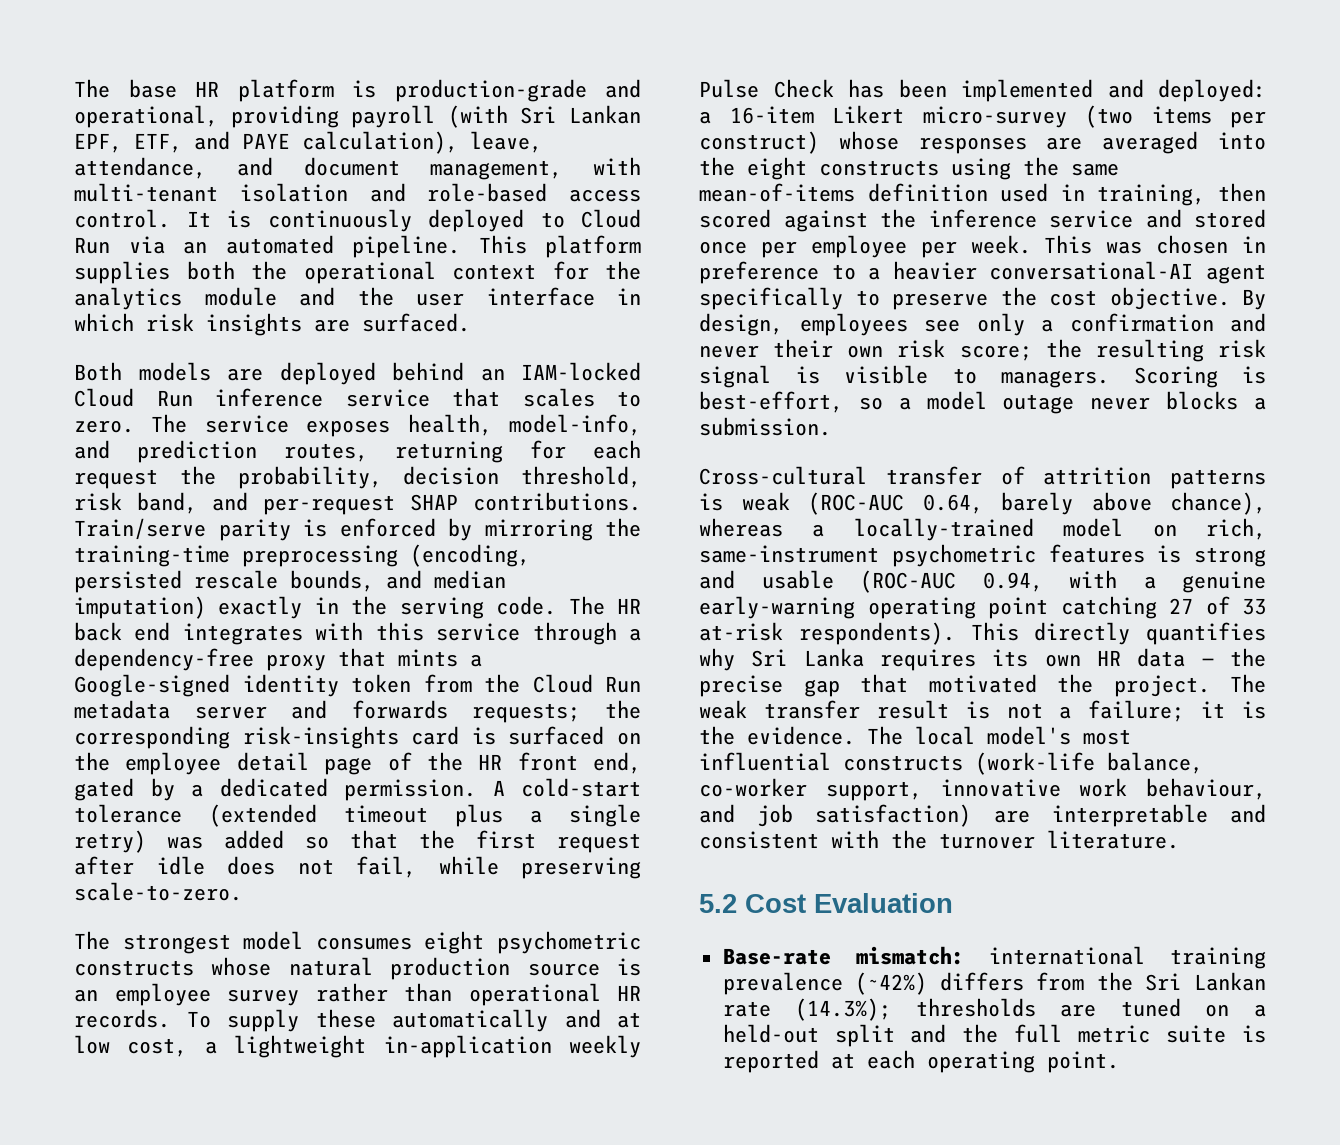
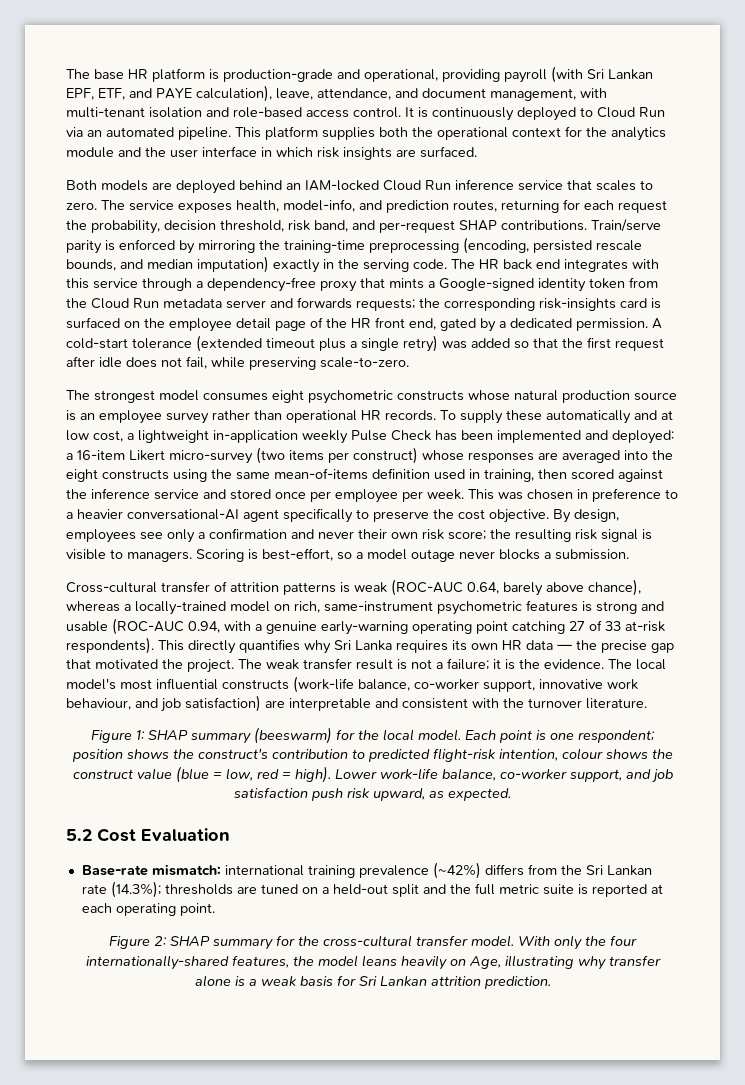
(1179, 839) none -> [91,727,655,744] [71,748,673,762] [72,766,673,783] [234,787,511,801] // Figure 1: SHAP summary (beeswarm) for the local model. Each point is one respondent; position shows the construct's contribution to predicted flight-risk intention, colour shows the construct value (blue = low, red = high). Lower work-life balance, co-worker support, and job satisfaction push risk upward, as expected.
(1119, 1062) none -> [109,935,637,950] [85,955,661,970] [194,975,551,989] // Figure 2: SHAP summary for the cross-cultural transfer model. With only the four internationally-shared features, the model leans heavily on Age, illustrating why transfer alone is a weak basis for Sri Lankan attrition prediction.

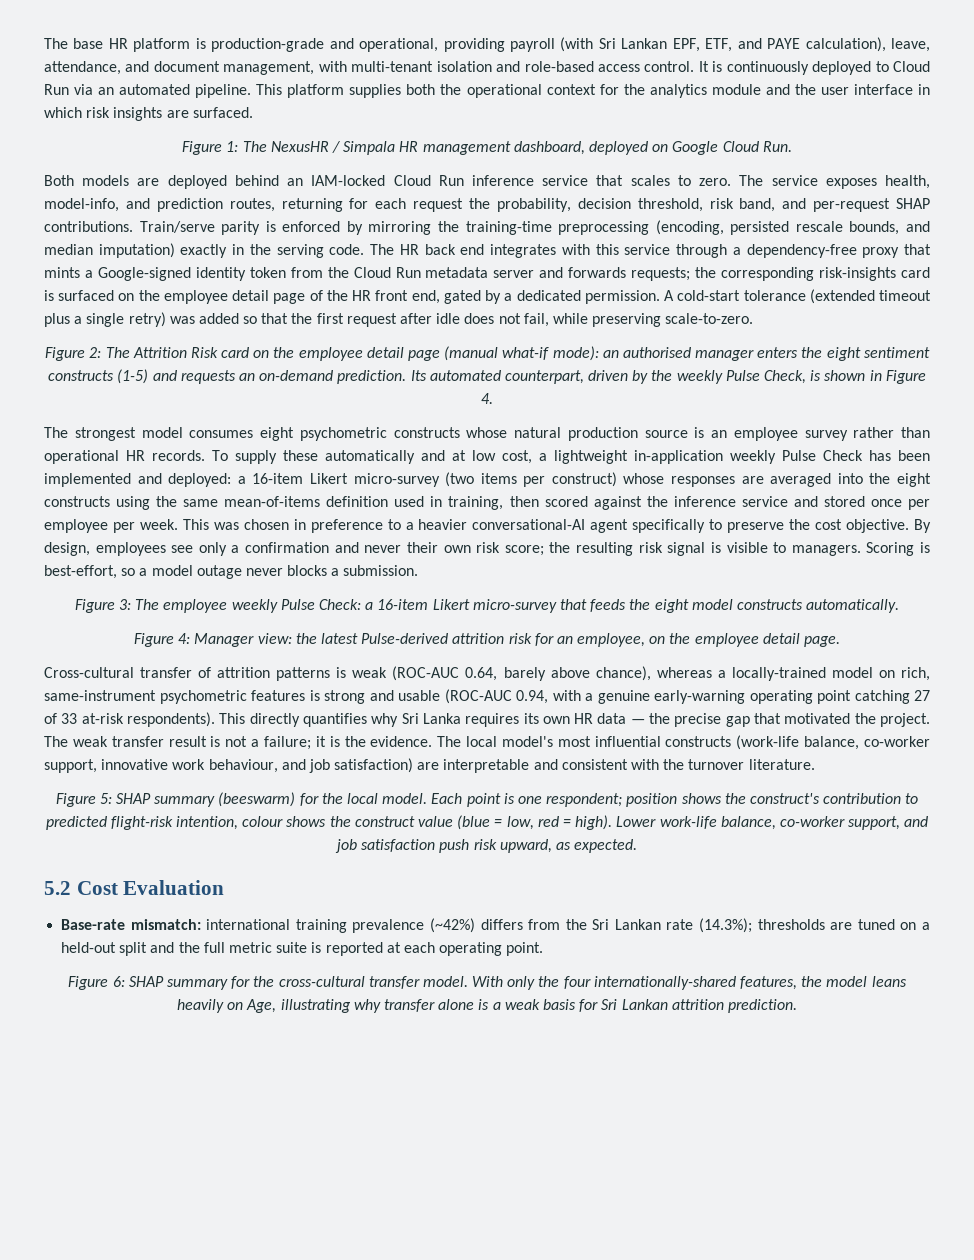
(477, 152) none -> [182,141,792,155] // Figure 1: The NexusHR / Simpala HR management dashboard, deployed on Google Cloud Run.
(409, 362) none -> [45,346,930,361] [48,369,926,384] [481,393,493,404] // Figure 2: The Attrition Risk card on the employee detail page (manual what-if mode): an authorised manager enters the eight sentiment constructs (1-5) and requests an on-demand prediction. Its automated counterpart, driven by the weekly Pulse Check, is shown in Figure 4.
(629, 554) none -> [74,599,900,613] [134,633,840,647] // Figure 3: The employee weekly Pulse Check: a 16-item Likert micro-survey that feeds the eight model constructs automatically. // Figure 4: Manager view: the latest Pulse-derived attrition risk for an employee, on the employee detail page.
[136,730,145,740] 1: -> [99,793,112,804] 5:
[154,936,167,946] 2: -> [112,976,125,987] 6:

